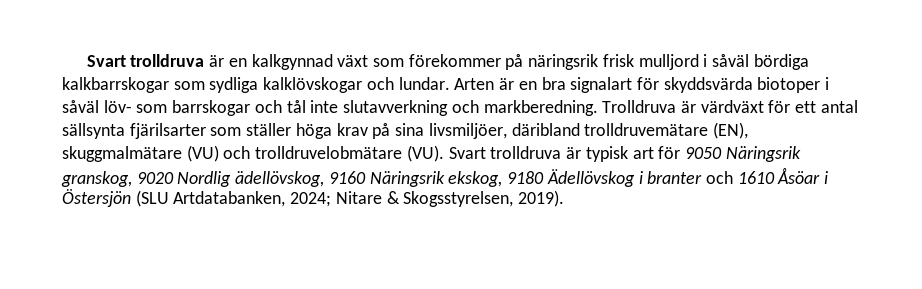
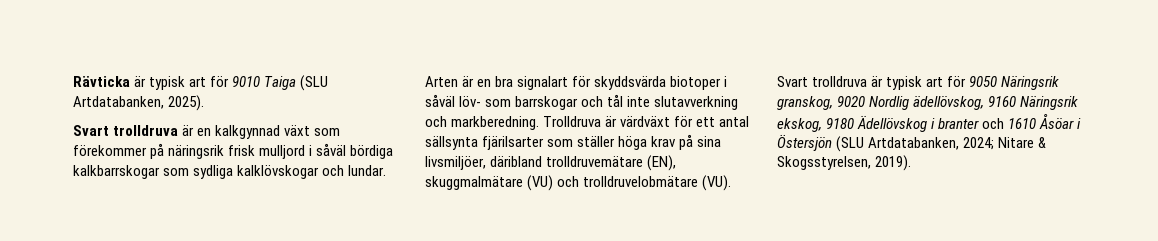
(86, 61) none -> [73,75,329,91] [73,95,205,111] Rävticka är typisk art för 9010 Taiga (SLU Artdatabanken, 2025). //

